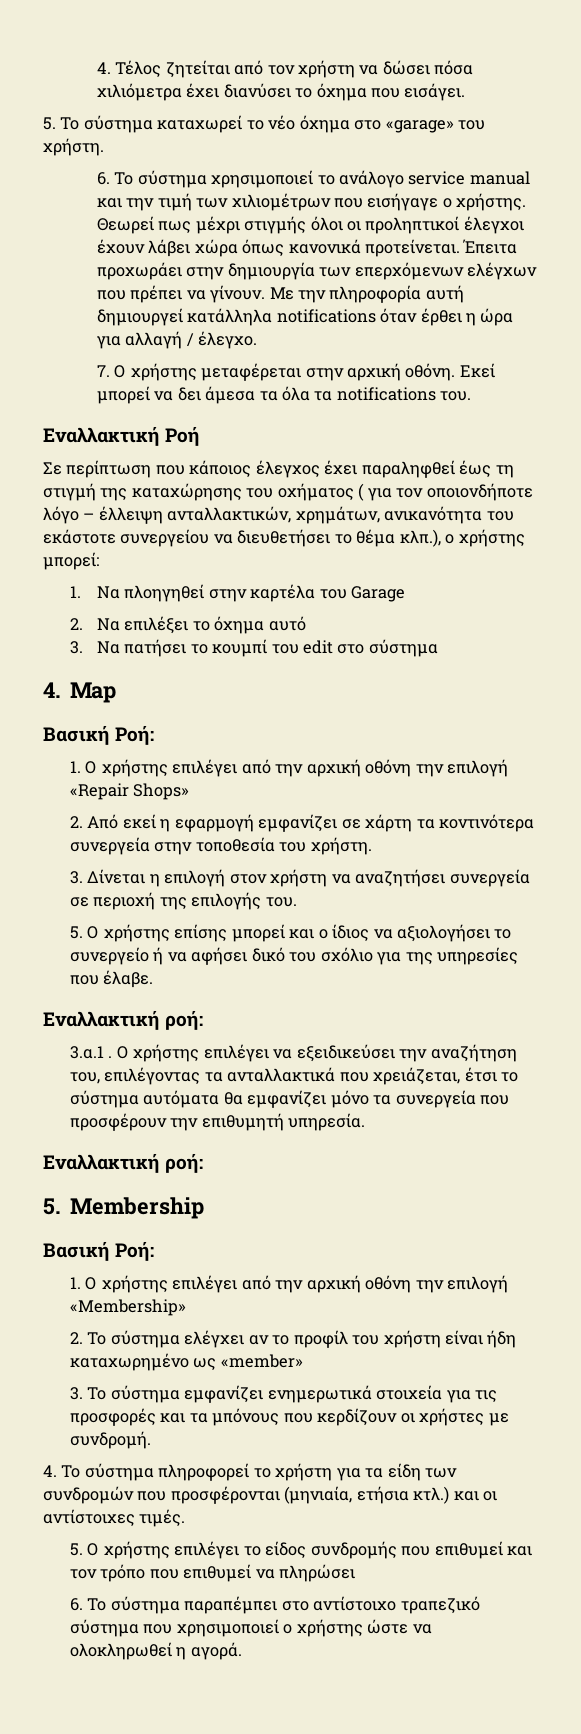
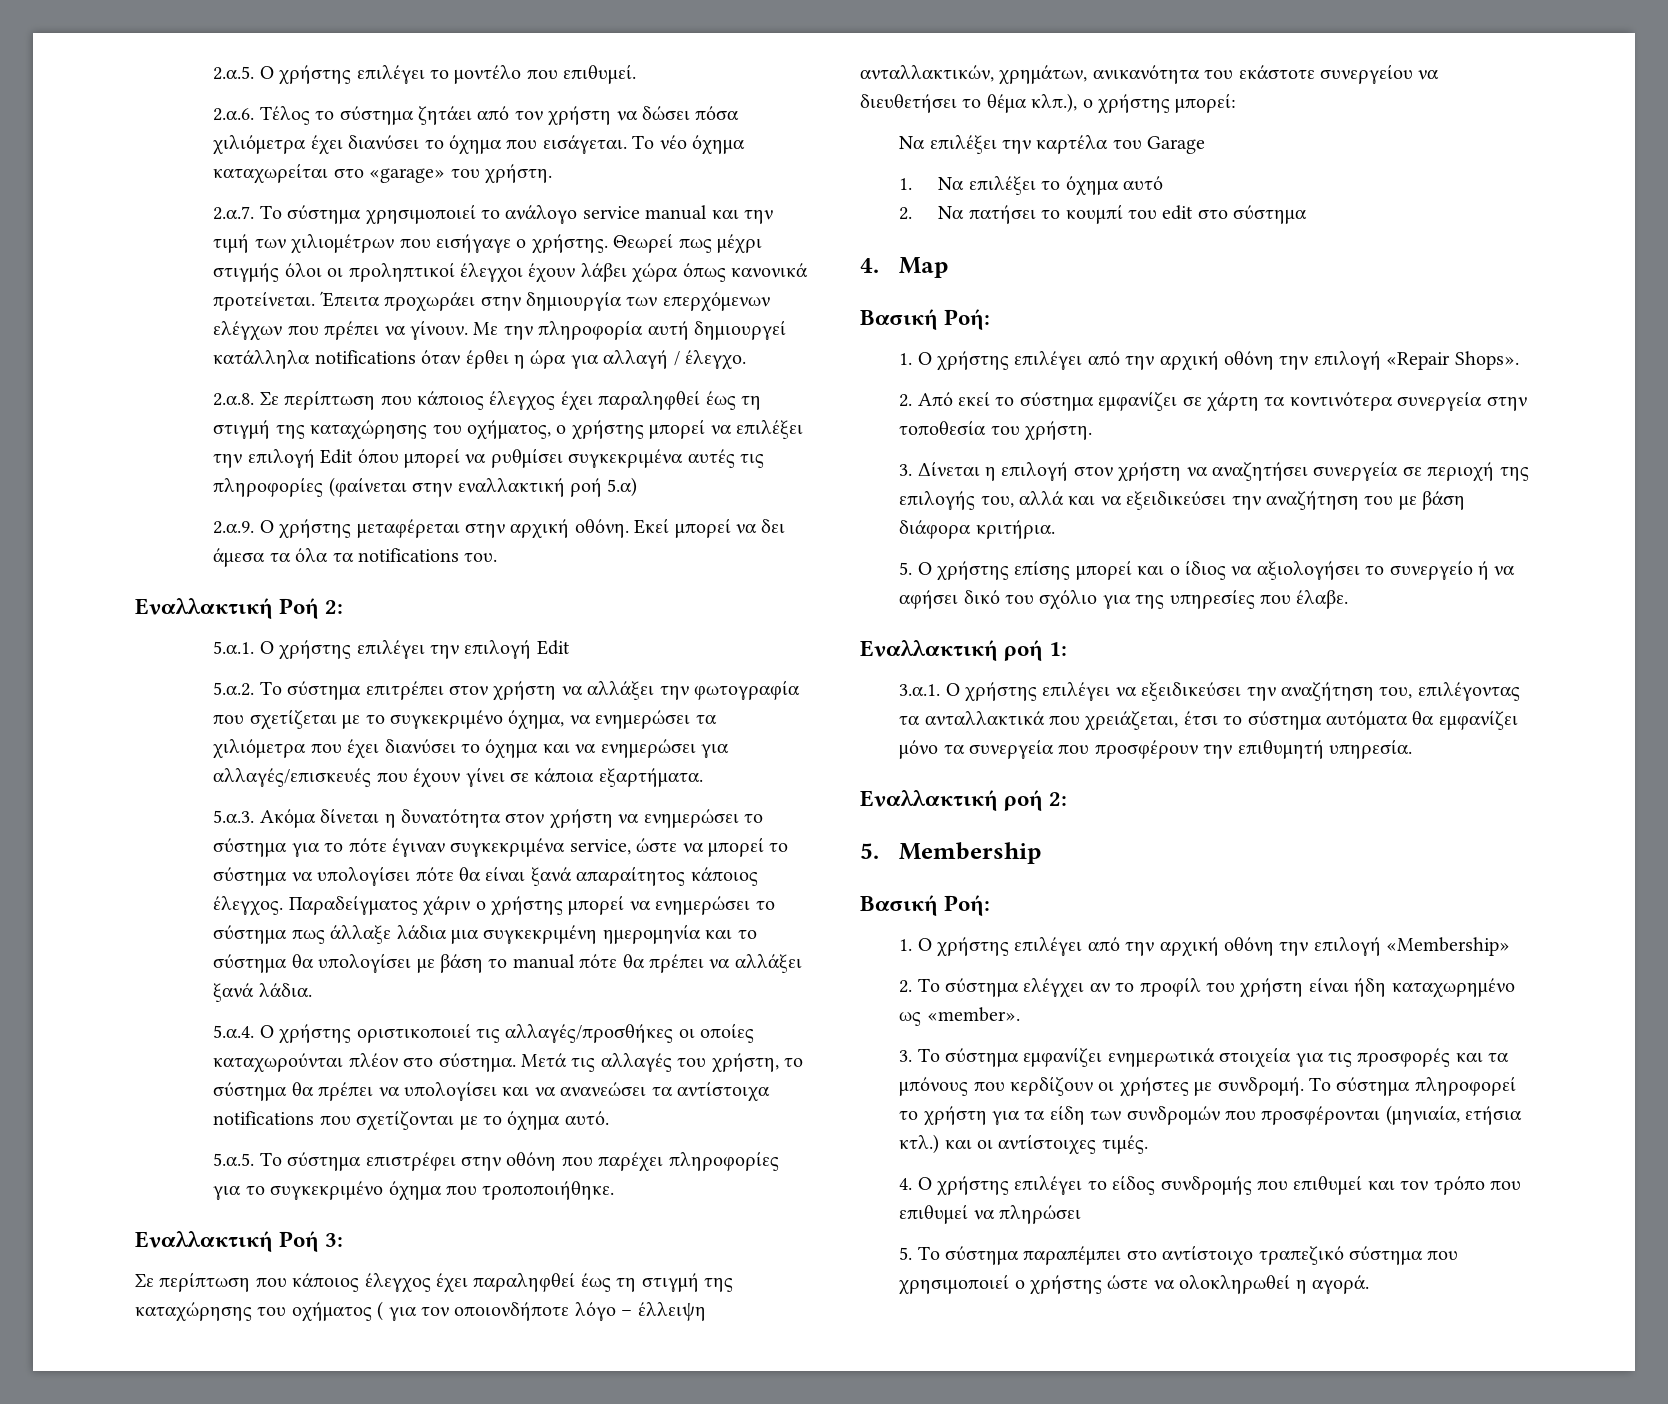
[96,60,231,78] 4. Τέλος ζητείται -> [213,64,637,85] [213,106,472,125] 2.α.5. O χρήστης επιλέγει το μοντέλο που επιθυμεί. // 2.α.6. Τέλος το σύστημα ζητάει
[404,83,466,101] [43,115,264,133] εισάγει. // 5. Το σύστημα καταχωρεί το -> [542,135,655,154] εισάγεται. Το
(350, 124) none -> [213,163,329,184] καταχωρείται
[96,172,110,185] 6. -> [213,206,255,220] 2.α.7.
[96,365,110,377] 7. -> [213,390,761,411] [213,419,803,440] [213,448,764,468] [213,477,638,497] [213,521,255,534] 2.α.8. Σε περίπτωση που κάποιος έλεγχος έχει παραληφθεί έως τη στιγμή της καταχώρησης του οχήματος, ο χρήστης μπορεί να επιλέξει την επιλογή Edit όπου μπορεί να ρυθμίσει συγκεκριμένα αυτές τις πληροφορίες (φαίνεται στην εναλλακτική ροή 5.α) // 2.α.9.
(201, 436) none -> [325,600,344,614] [213,640,570,660] [213,680,800,701] [213,709,717,730] [213,739,729,759] [213,767,703,788] [213,808,763,829] [213,837,789,857] [213,866,758,886] [213,895,775,916] [213,924,757,944] [213,953,802,973] [213,983,312,1002] [213,1023,755,1044] [213,1053,803,1073] [213,1081,770,1102] [213,1110,609,1131] [213,1151,779,1172] [213,1181,615,1201] [135,1231,344,1252] 2: // 5.α.1. Ο χρήστης επιλέγει την επιλογή Edit // 5.α.2. Το σύστημα επιτρέπει στον χρήστη να αλλάξει την φωτογραφία που σχετίζεται με το συγκεκριμένο όχημα, να ενημερώσει τα χιλιόμετρα που έχει διανύσει το όχημα και να ενημερώσει για αλλαγές/επισκευές που έχουν γίνει σε κάποια εξαρτήματα. // 5.α.3. Ακόμα δίνεται η δυνατότητα στον χρήστη να ενημερώσει το σύστημα για το πότε έγιναν συγκεκριμένα service, ώστε να μπορεί το σύστημα να υπολογίσει πότε θα είναι ξανά απαραίτητος κάποιος έλεγχος. Παραδείγματος χάριν ο χρήστης μπορεί να ενημερώσει το σύστημα πως άλλαξε λάδια μια συγκεκριμένη ημερομηνία και το σύστημα θα υπολογίσει με βάση το manual πότε θα πρέπει να αλλάξει ξανά λάδια. // 5.α.4. Ο χρήστης οριστικοποιεί τις αλλαγές/προσθήκες οι οποίες καταχωρούνται πλέον στο σύστημα. Μετά τις αλλαγές του χρήστη, το σύστημα θα πρέπει να υπολογίσει και να ανανεώσει τα αντίστοιχα notifications που σχετίζονται με το όχημα αυτό. // 5.α.5. Το σύστημα επιστρέφει στην οθόνη που παρέχει πληροφορίες για το συγκεκριμένο όχημα που τροποποιήθηκε. // Εναλλακτική Ροή 3:
[69,584,247,602] 1. Να πλοηγηθεί στην -> [899,135,1031,154] Να επιλέξει την
[69,618,83,630] 2. -> [899,178,913,190] 1.
[69,641,83,654] 3. -> [899,207,913,220] 2.
[133,783,190,800] Shops» -> [1454,351,1519,370] Shops».
[159,814,254,832] η εφαρμογή -> [995,392,1094,411] το σύστημα
[265,897,297,907] του. -> [980,491,1466,510] [899,520,1055,539] του, αλλά και να εξειδικεύσει την αναζήτηση του με βάση διάφορα κριτήρια.
[165,1010,204,1030] [69,1046,113,1059] ροή: // 3.α.1 . -> [1004,640,1068,661] [899,684,941,696] ροή 1: // 3.α.1.
[165,1153,204,1173] ροή: -> [1004,790,1068,811] ροή 2:
[220,1354,303,1368] «member» -> [926,1007,1020,1022] «member».
[43,1465,57,1477] // 4. -> (1304, 1086) none
[69,1543,83,1556] 5. -> [899,1178,913,1190] 4.
[69,1598,83,1611] 6. -> [899,1247,913,1260] 5.

